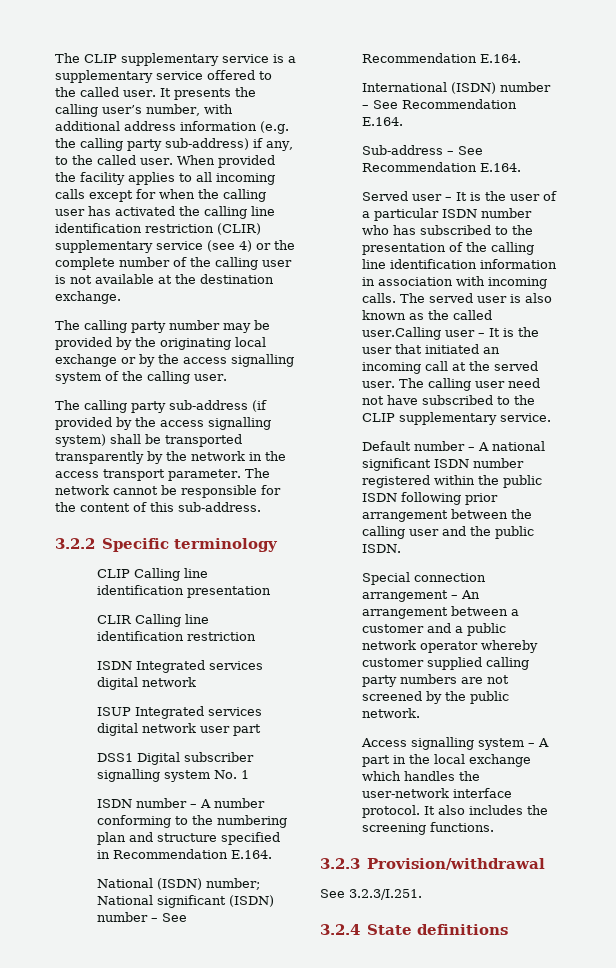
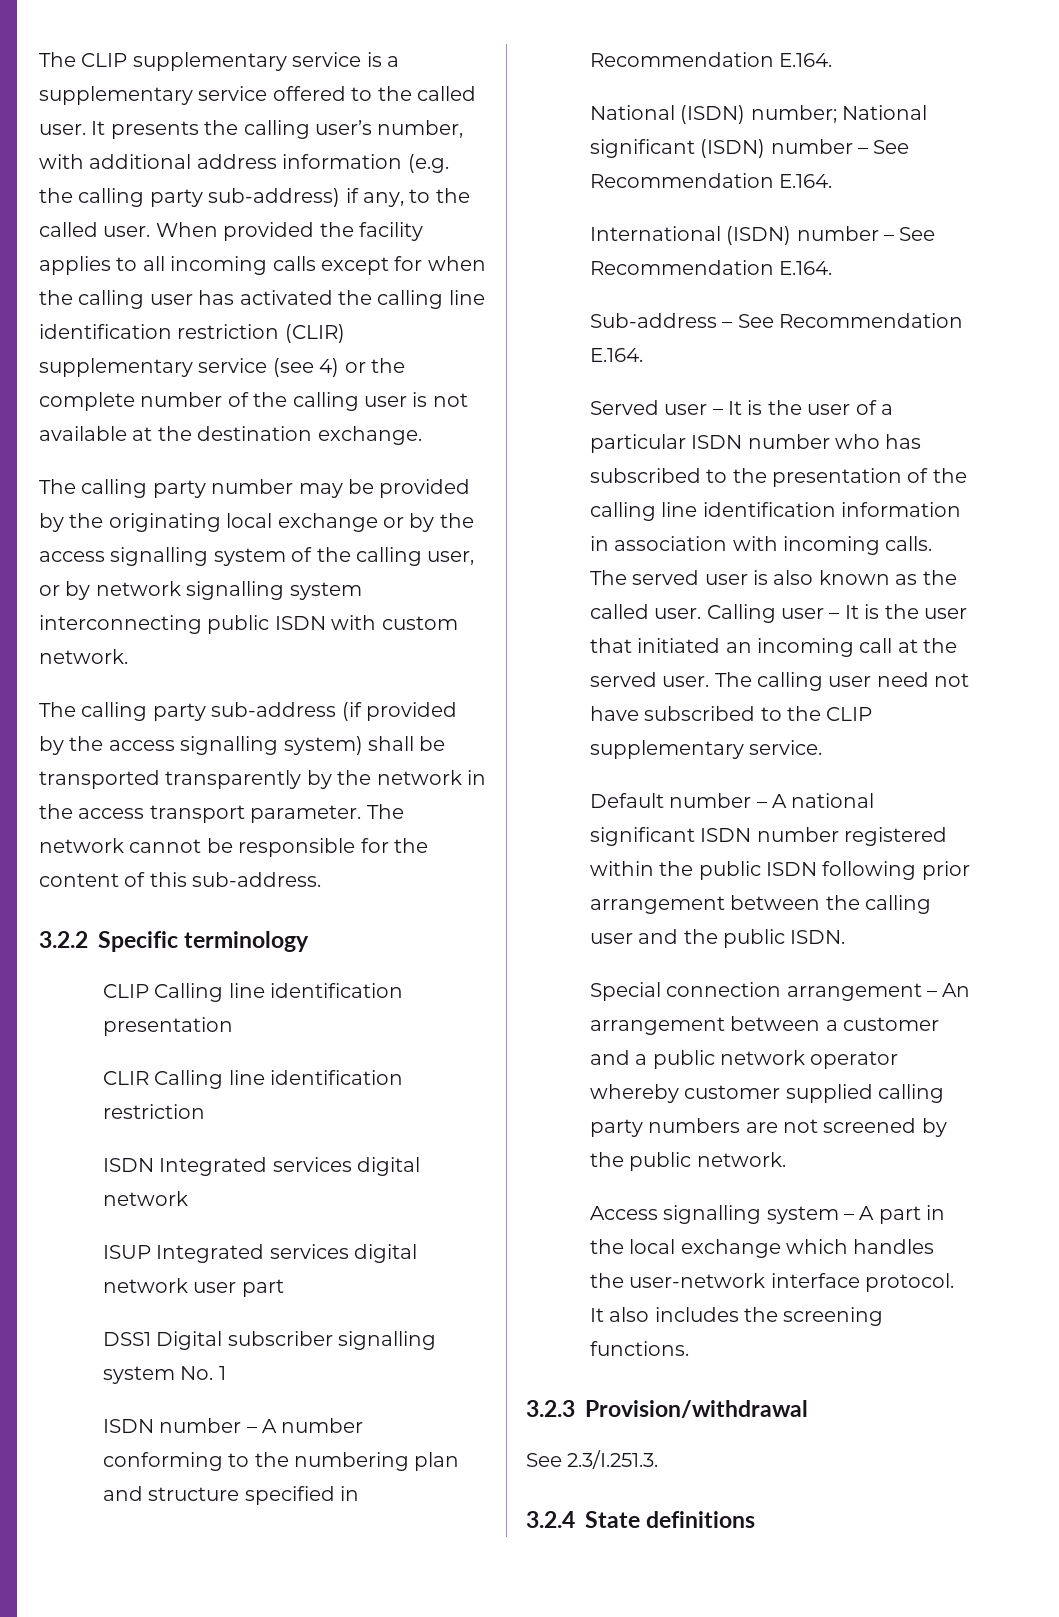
[194,374,227,381] user. -> [427,551,475,565] [39,581,362,600] [39,615,458,634] [39,649,128,664] user, or by network signalling system interconnecting public ISDN with custom network.
[362,327,442,340] user.Calling -> [654,604,776,623] user. Calling
[349,889,422,900] 3.2.3/I.251. -> [567,1450,659,1469] 2.3/I.251.3.

